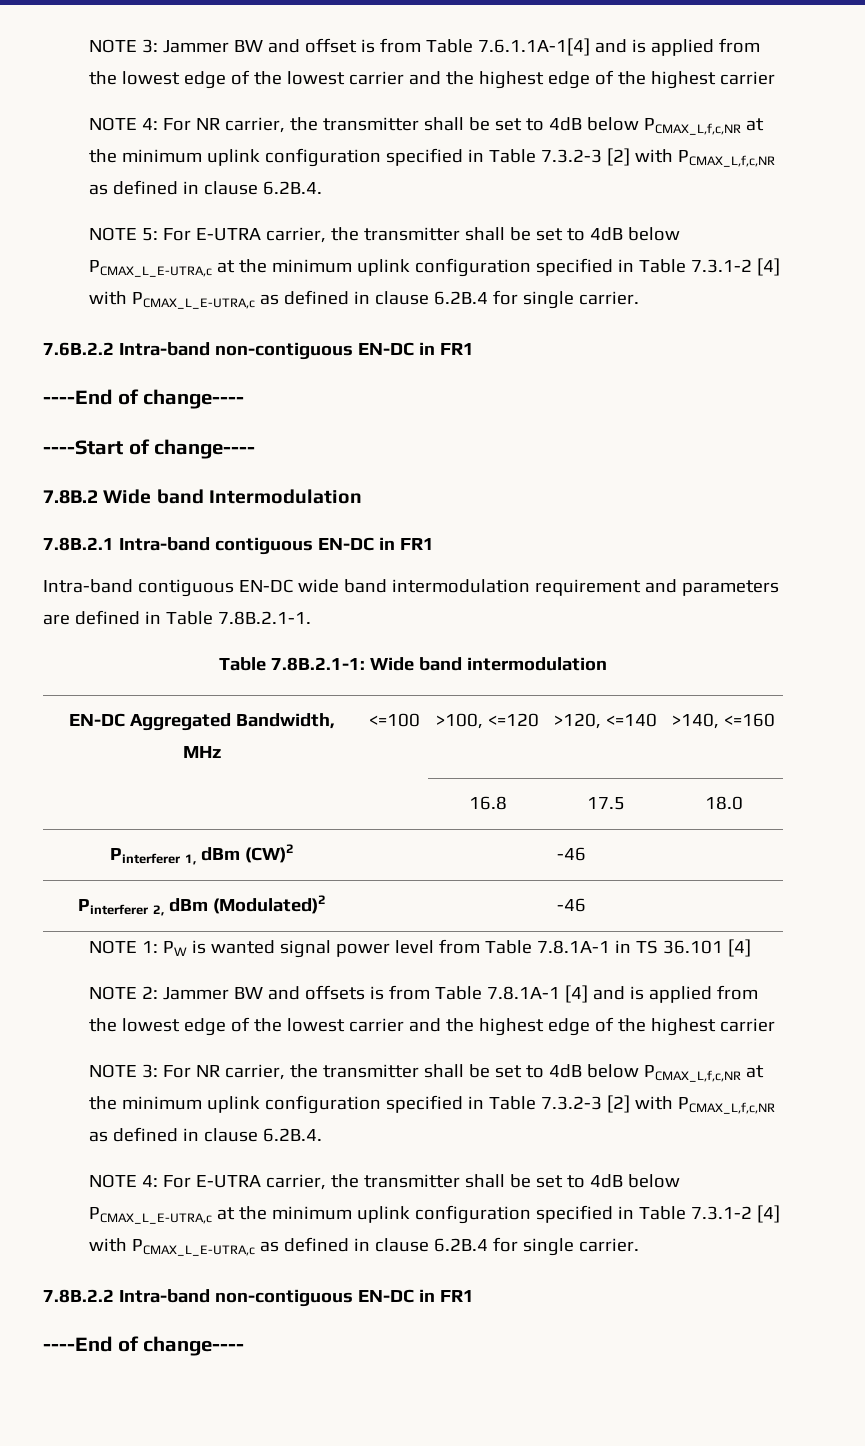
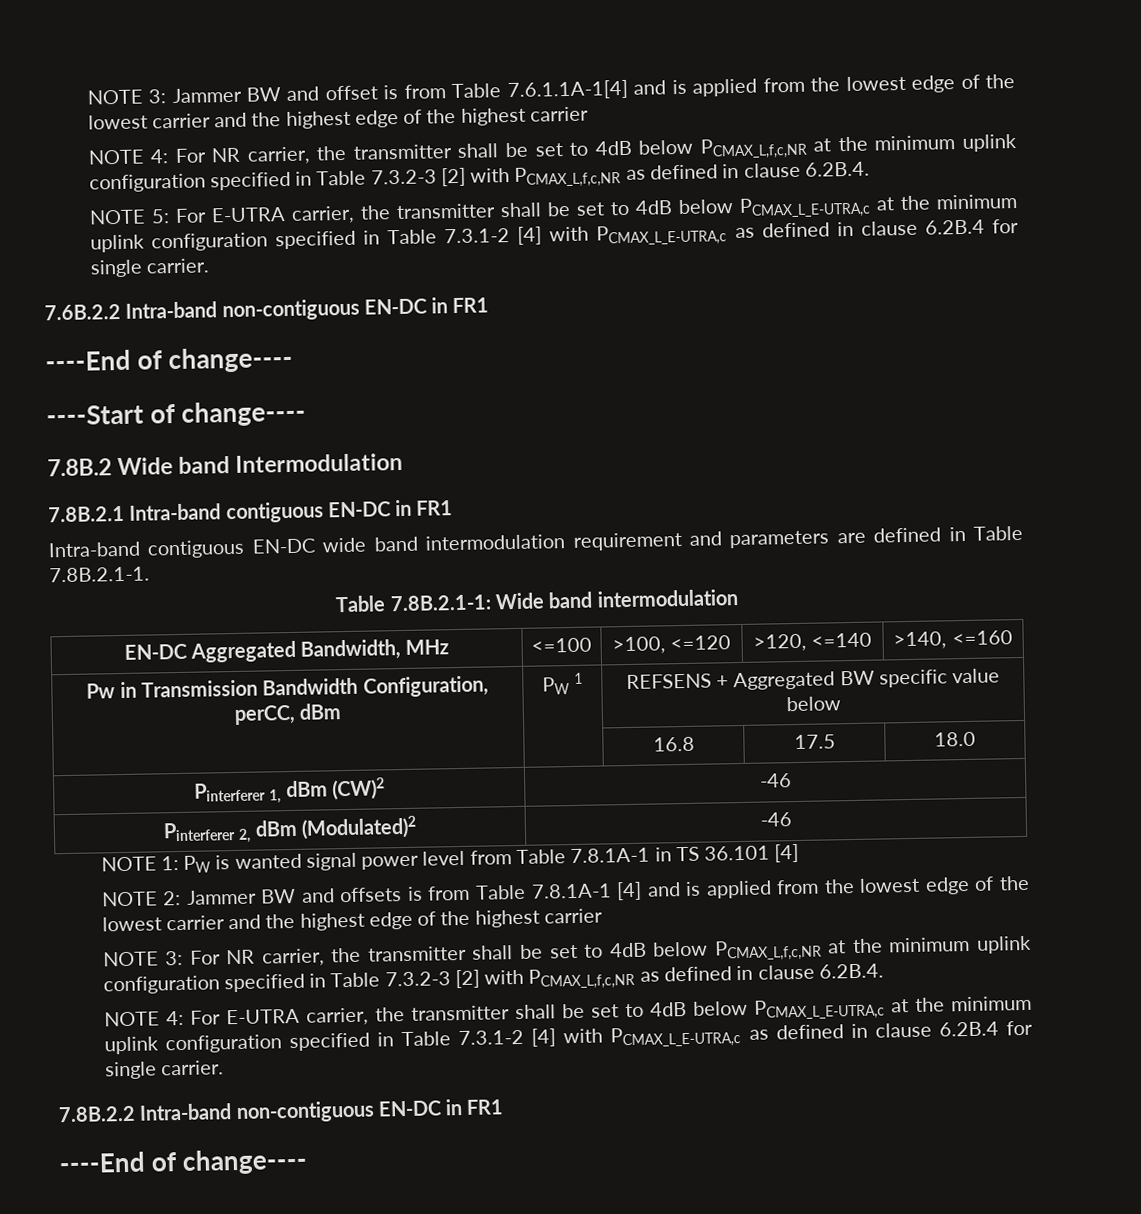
(775, 720) none -> [86,675,489,699] [233,703,342,726] [541,672,584,695] [625,668,1001,691] [785,696,841,712] // Pw in Transmission Bandwidth Configuration, perCC, dBm | PW 1 | REFSENS + Aggregated BW specific value below

